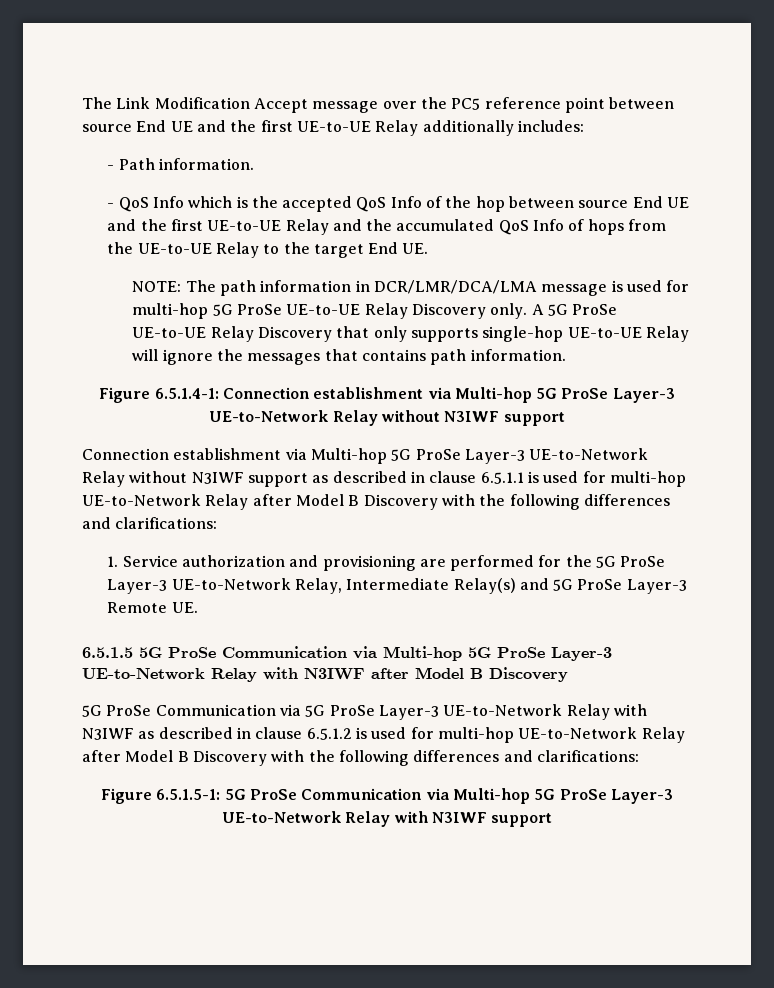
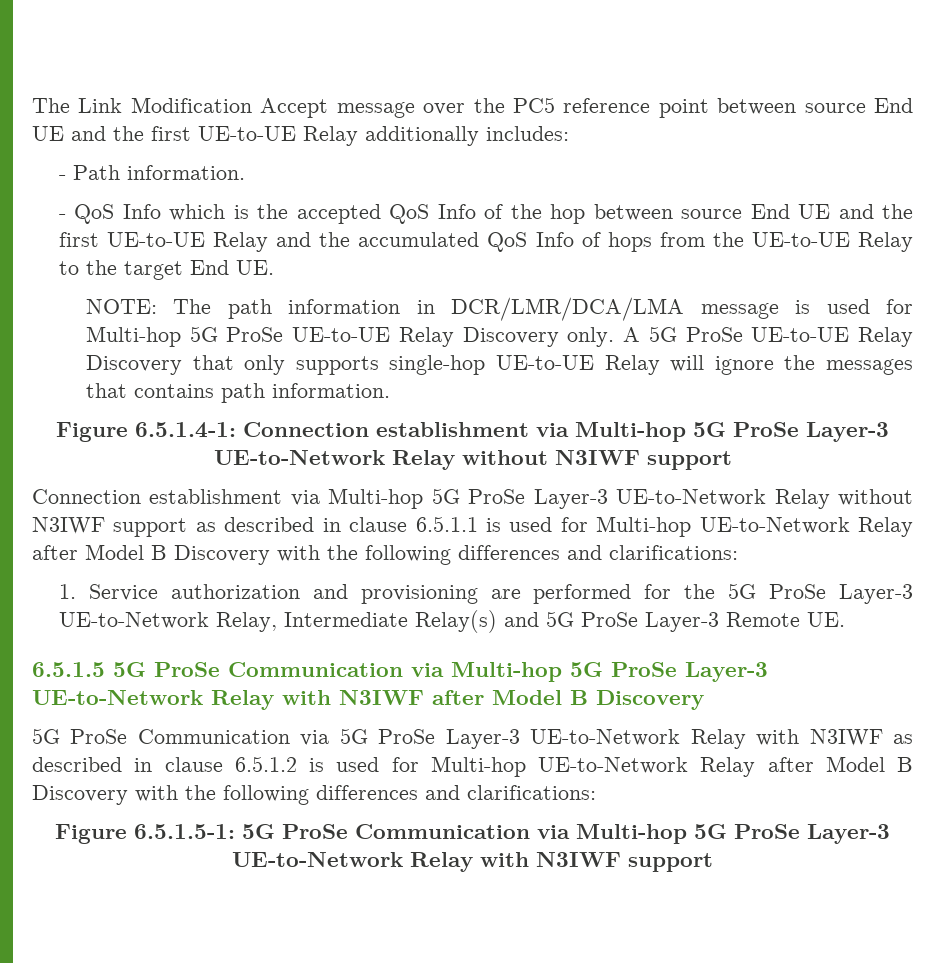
[132,303,209,319] multi-hop -> [85,326,181,347] Multi-hop
[609,471,686,487] multi-hop -> [596,516,692,537] Multi-hop
[437,727,514,743] multi-hop -> [430,756,526,777] Multi-hop

